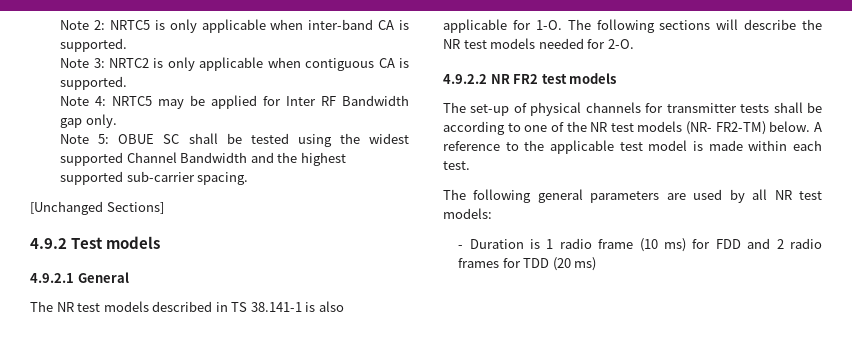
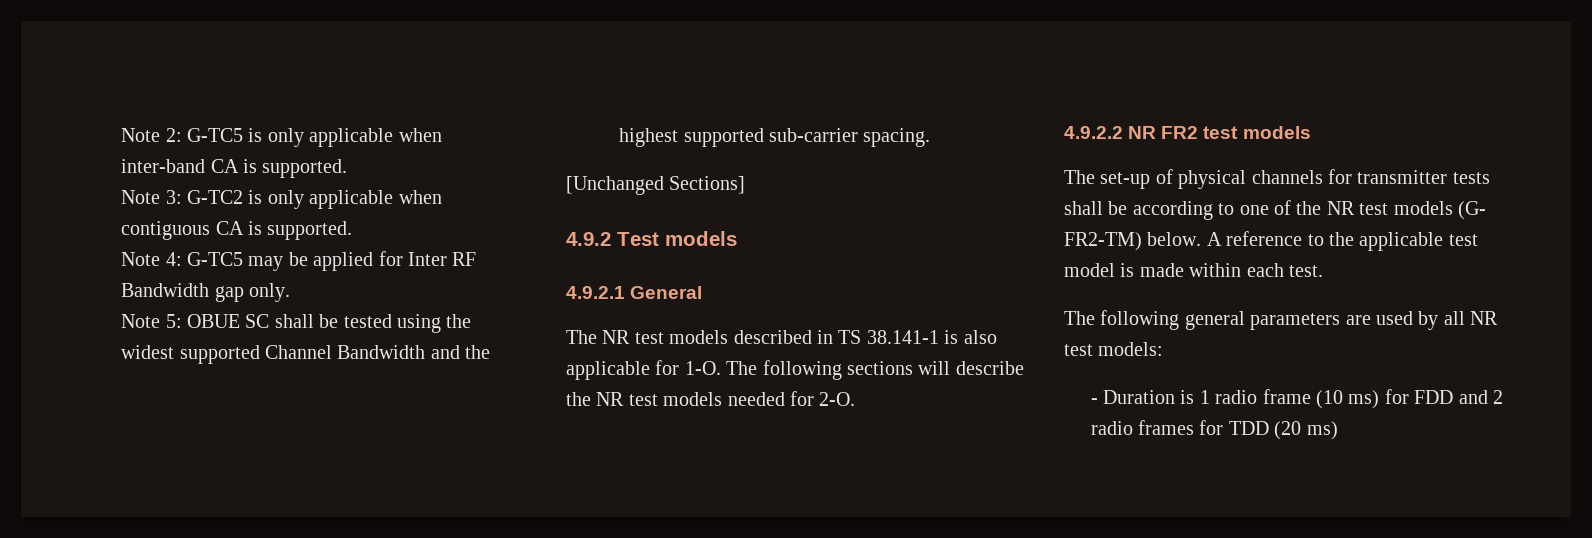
[109,20,150,30] NRTC5 -> [186,128,243,142] G-TC5
[109,58,150,68] NRTC2 -> [186,190,243,204] G-TC2
[112,96,153,106] NRTC5 -> [186,252,243,266] G-TC5
[686,121,713,135] (NR- -> [1458,201,1486,220] (G-

